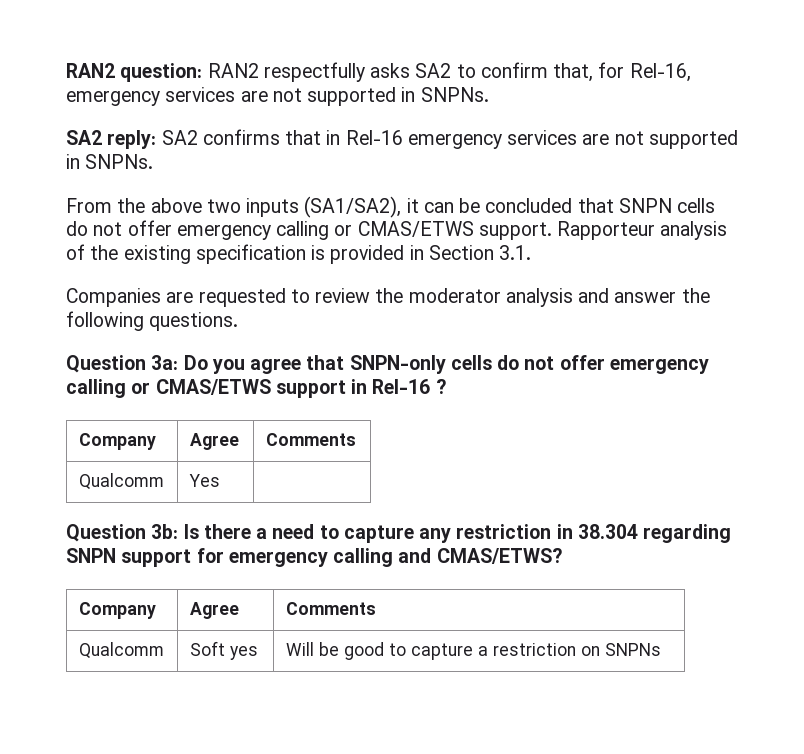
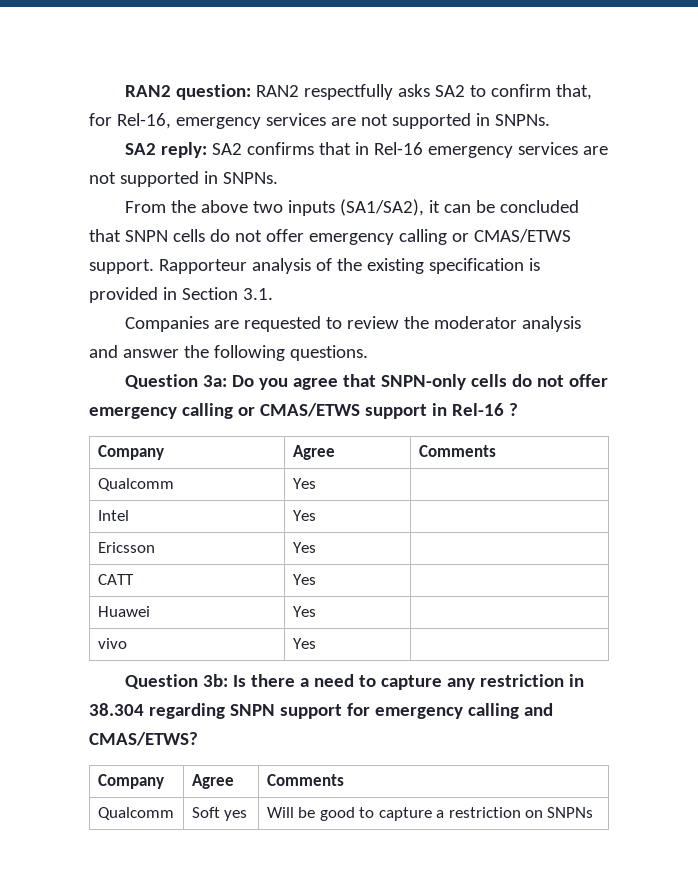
(220, 480) none -> [97,510,129,521] [292,510,316,521] [97,542,155,553] [292,542,316,553] [97,574,134,585] [292,574,316,585] [97,606,150,617] [292,606,316,617] [97,638,127,649] [292,638,316,649] // Intel | Yes | // Ericsson | Yes | // CATT | Yes | // Huawei | Yes | // vivo | Yes |

